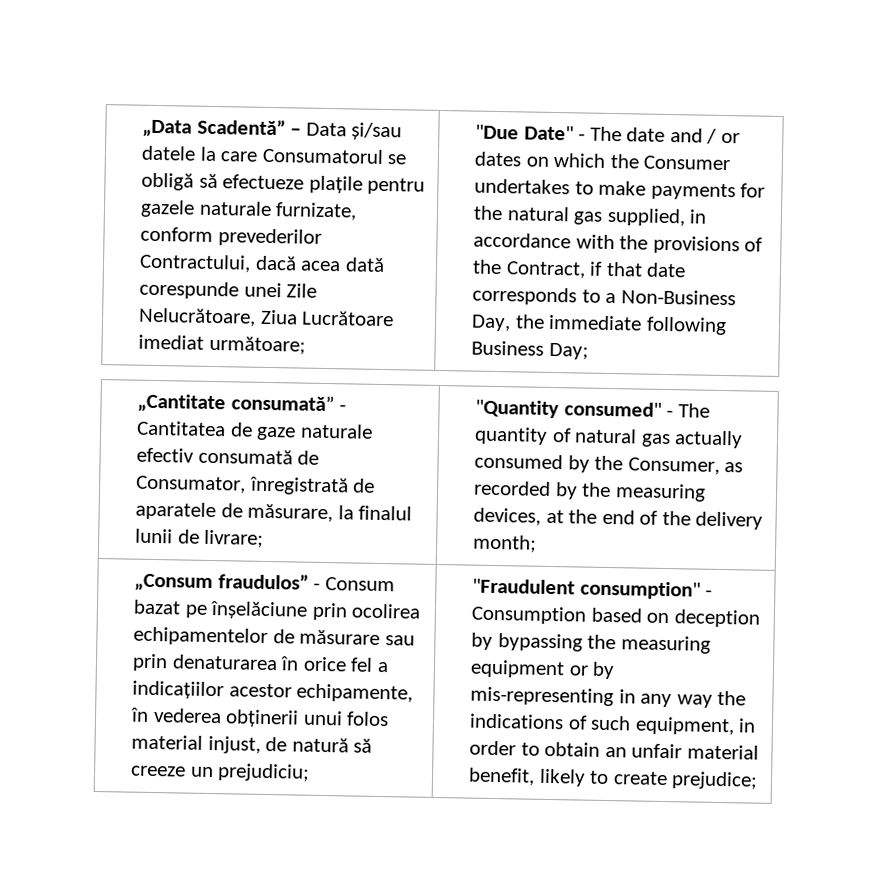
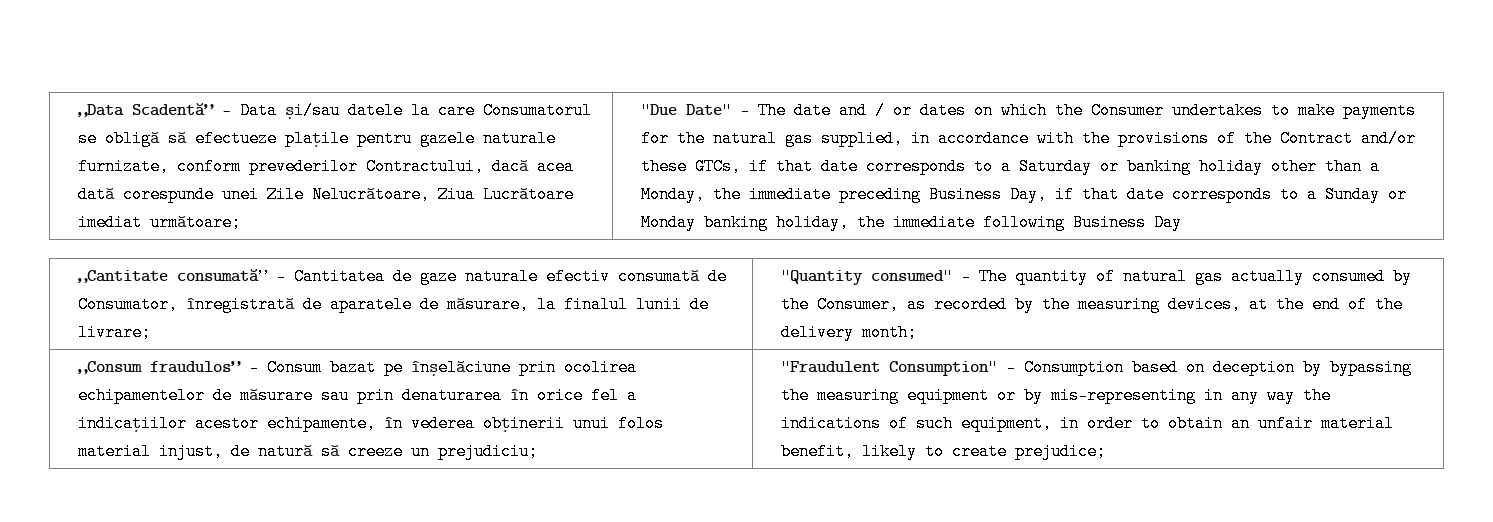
[505,261,687,279] [472,286,736,306] [471,314,512,332] Contract, if that date corresponds to a Non-Business Day, -> [1279,130,1416,147] [640,158,1380,175] [640,186,1407,203] [640,214,849,231] Contract and/or these GTCs, if that date corresponds to a Saturday or banking holiday other than a Monday, the immediate preceding Business Day, if that date corresponds to a Sunday or Monday banking holiday,
[548,342,589,360] Day; -> [1153,214,1182,231] Day
[579,580,701,600] consumption" -> [888,359,998,376] Consumption"

